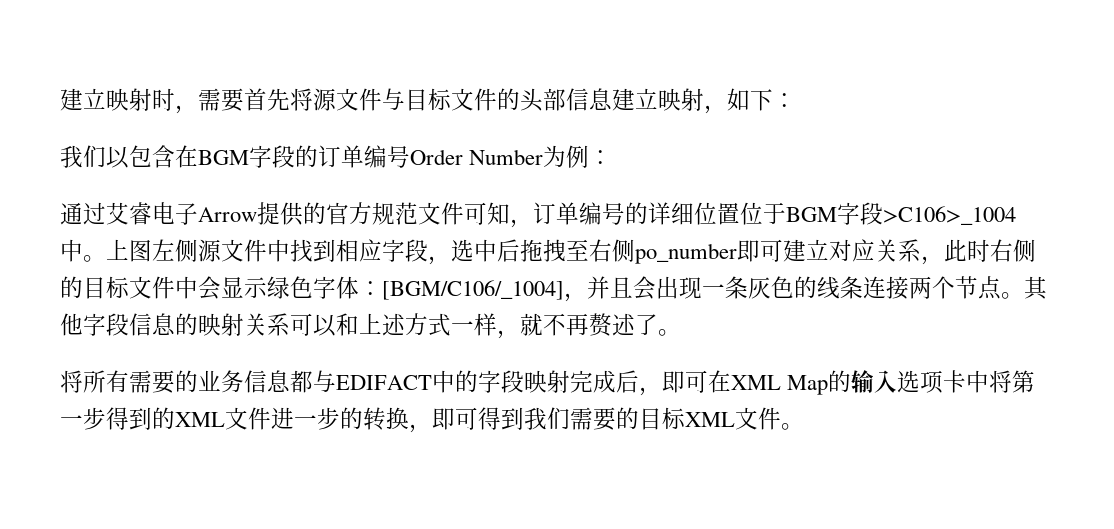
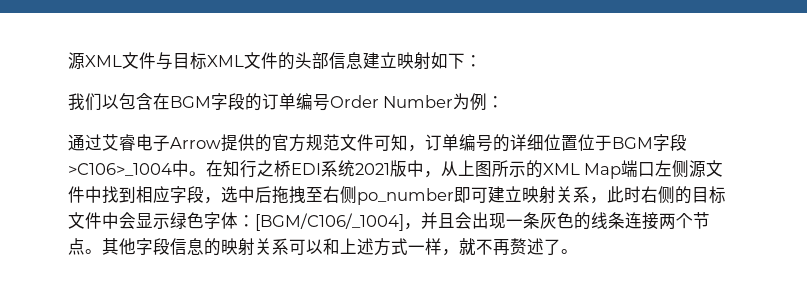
[60,88,337,114] 建立映射时，需要首先将源 -> [68,52,122,70] 源XML
(452, 99) none -> [207,55,244,67] XML
[704,105,727,114] ， -> (431, 61) none
[106,239,152,262] 上图 -> [206,160,656,179] 在知行之桥EDI系统2021版中，从上图所示的XML Map端口
[829,239,875,262] 对应 -> [522,186,556,204] 映射
[60,370,1036,396] [60,407,804,433] // 将所有需要的业务信息都与EDIFACT中的字段映射完成后，即可在XML Map的输入选项卡中将第一步得到的XML文件进一步的转换，即可得到我们需要的目标XML文件。 -> (578, 251) none

